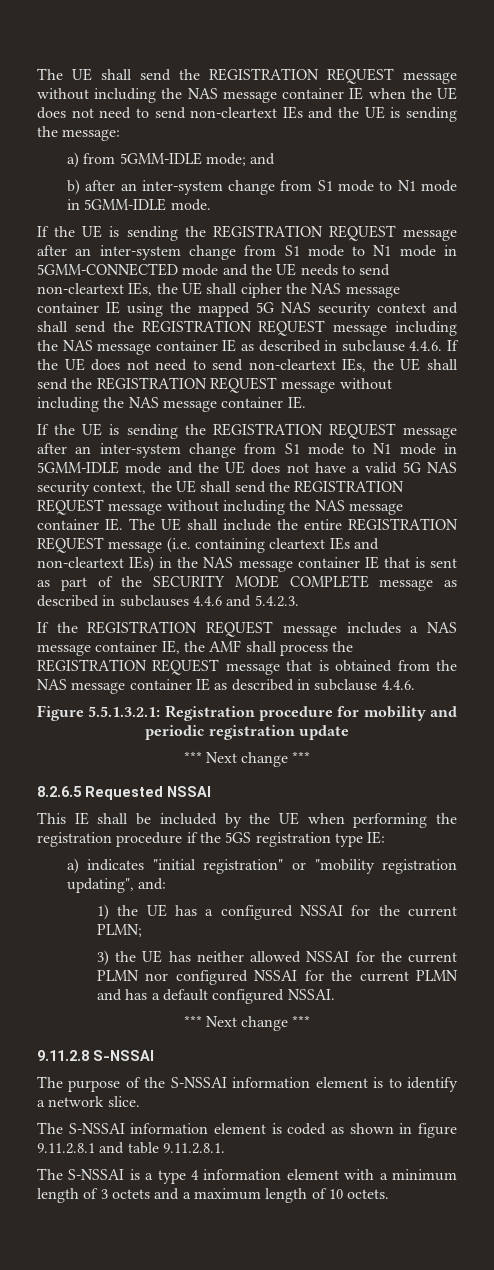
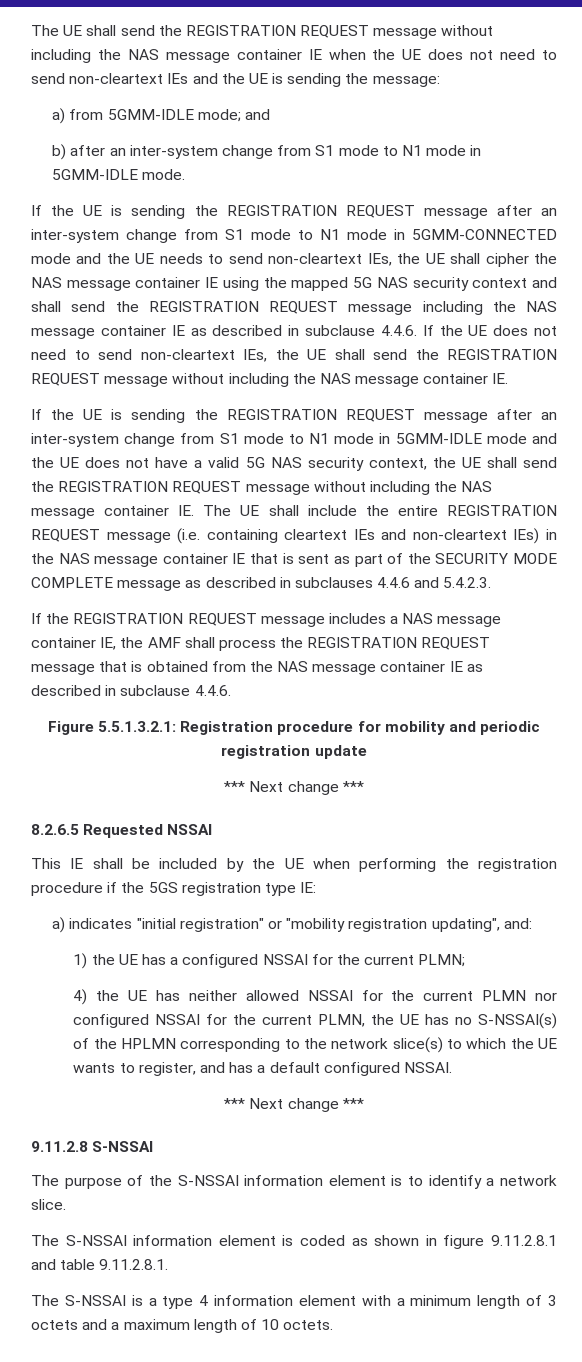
[96,950,109,966] 3) -> [73,989,88,1005] 4)
[416,970,459,981] PLMN -> [318,1013,557,1029] [73,1037,557,1053] [73,1062,196,1076] PLMN, the UE has no S-NSSAI(s) of the HPLMN corresponding to the network slice(s) to which the UE wants to register,

